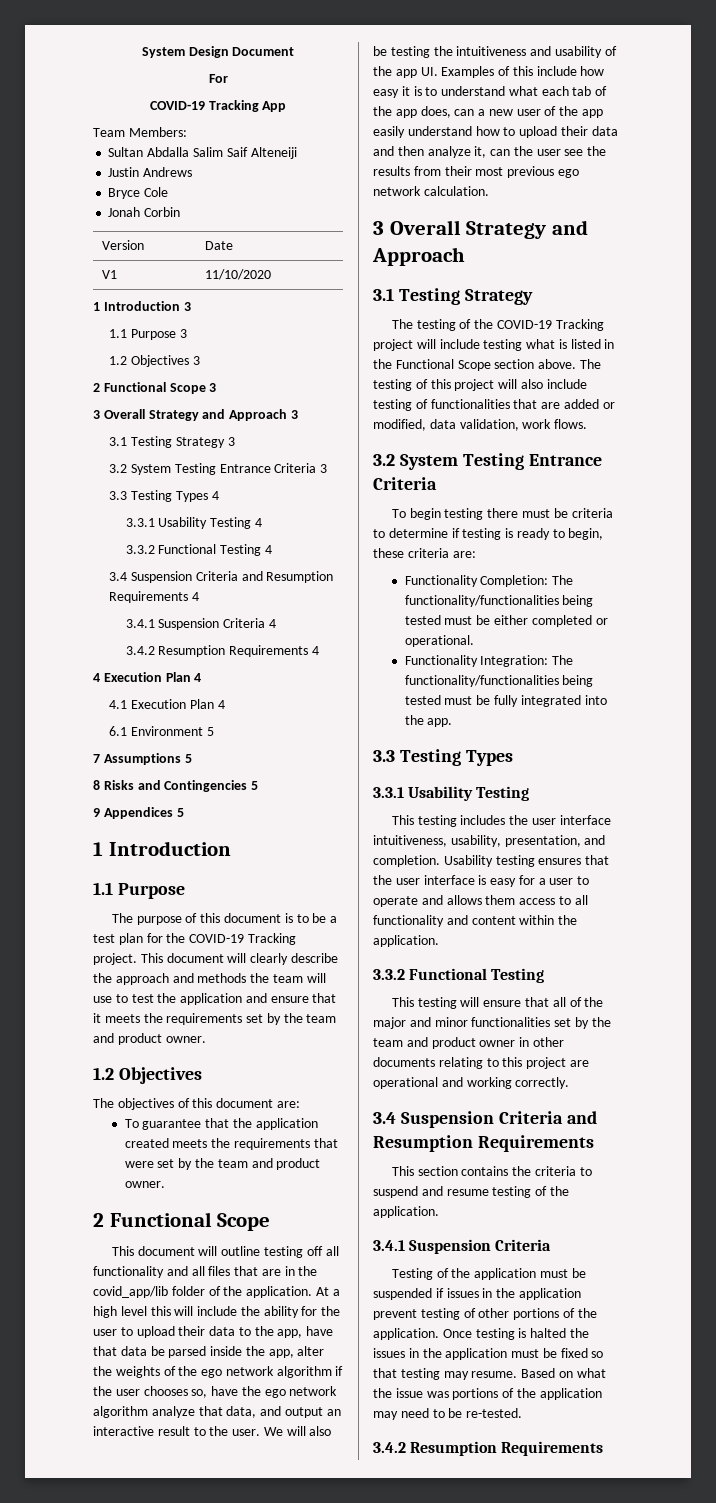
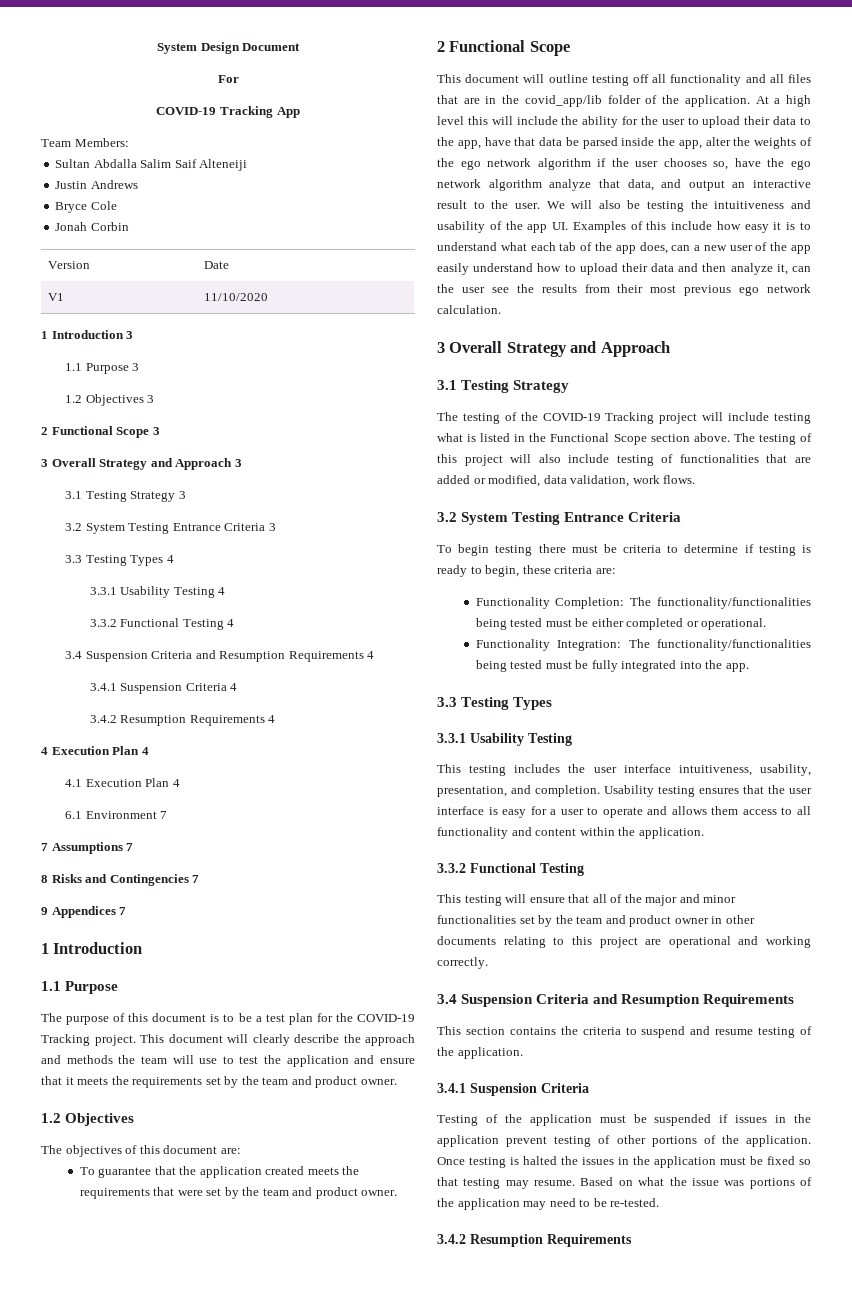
[206,727,214,736] 5 -> [160,811,168,819] 7
[184,754,192,763] 5 -> [126,843,134,851] 7
[251,781,259,790] 5 -> [192,875,200,883] 7
[176,808,184,817] 5 -> [119,907,127,915] 7

